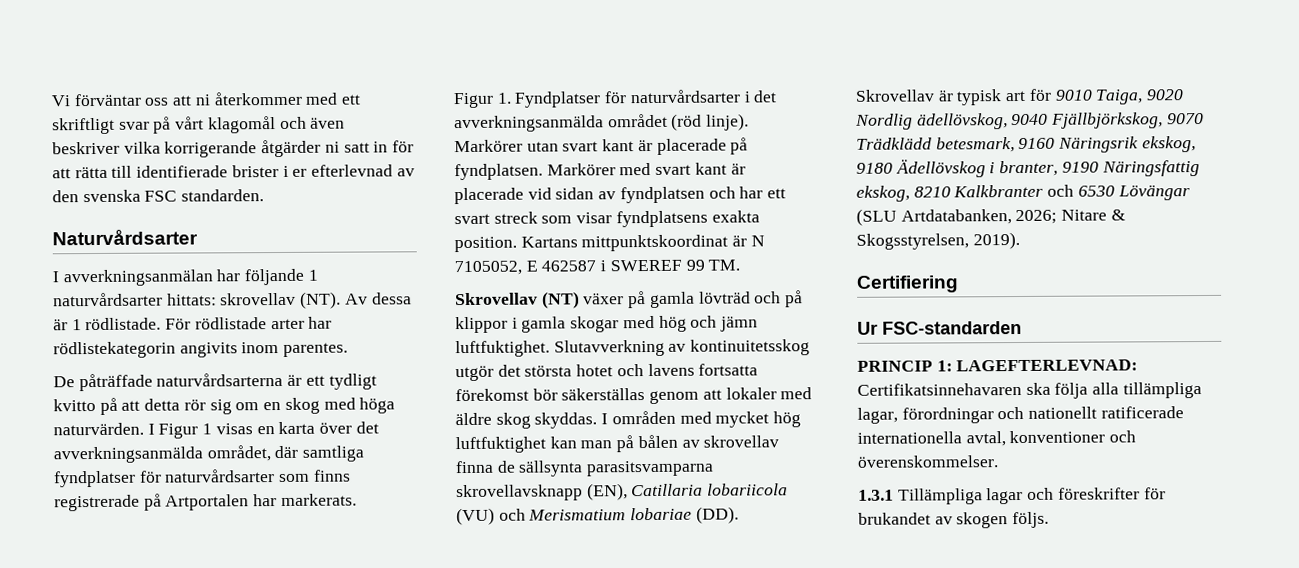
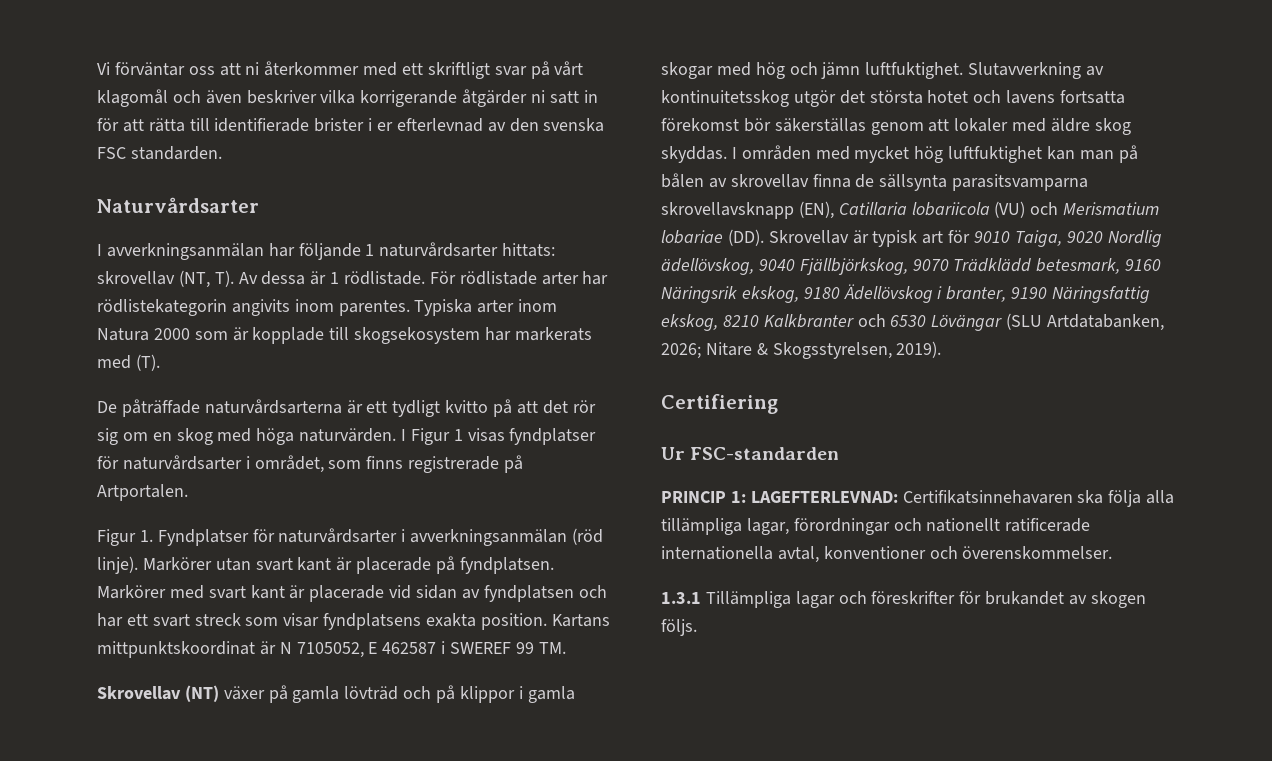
[300,291,342,309] (NT). -> [178,270,234,288] (NT, T).
(349, 349) none -> [414,299,558,316] [97,327,592,344] [97,354,160,371] Typiska arter inom Natura 2000 som är kopplade till skogsekosystem har markerats med (T).
[144,398,181,411] detta -> [542,400,568,414] det
[256,421,379,435] [53,445,365,464] en karta över det avverkningsanmälda området, där samtliga -> (505, 435) none
(276, 476) none -> [245,455,324,473] i området,
[165,493,357,511] Artportalen har markerats. -> [97,484,188,501] Artportalen.
[753,90,778,103] [454,113,668,133] det avverkningsanmälda området -> [410,529,568,546] avverkningsanmälan

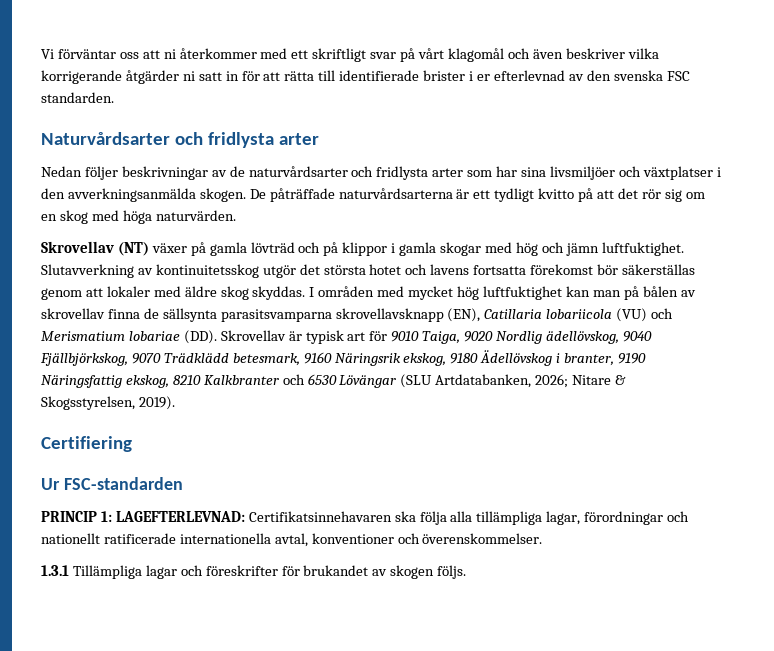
[97,242,556,260] [97,270,609,288] [97,299,558,316] [97,327,592,344] [97,354,160,371] // I avverkningsanmälan har följande 1 naturvårdsarter hittats: skrovellav (NT, T). Av dessa är 1 rödlistade. För rödlistade arter har rödlistekategorin angivits inom parentes. Typiska arter inom Natura 2000 som är kopplade till skogsekosystem har markerats med (T). // -> [175,132,320,148] [41,166,721,180] [41,188,246,202] och fridlysta arter // Nedan följer beskrivningar av de naturvårdsarter och fridlysta arter som har sina livsmiljöer och växtplatser i den avverkningsanmälda skogen.
[401,428,597,445] [97,455,524,473] [97,484,188,501] [97,528,604,546] [97,556,554,574] [97,585,607,602] [97,613,610,630] [97,641,566,658] I Figur 1 visas fyndplatser för naturvårdsarter i området, som finns registrerade på Artportalen. // Figur 1. Fyndplatser för naturvårdsarter i avverkningsanmälan (röd linje). Markörer utan svart kant är placerade på fyndplatsen. Markörer med svart kant är placerade vid sidan av fyndplatsen och har ett svart streck som visar fyndplatsens exakta position. Kartans mittpunktskoordinat är N 7105052, E 462587 i SWEREF 99 TM. -> (236, 215) none

